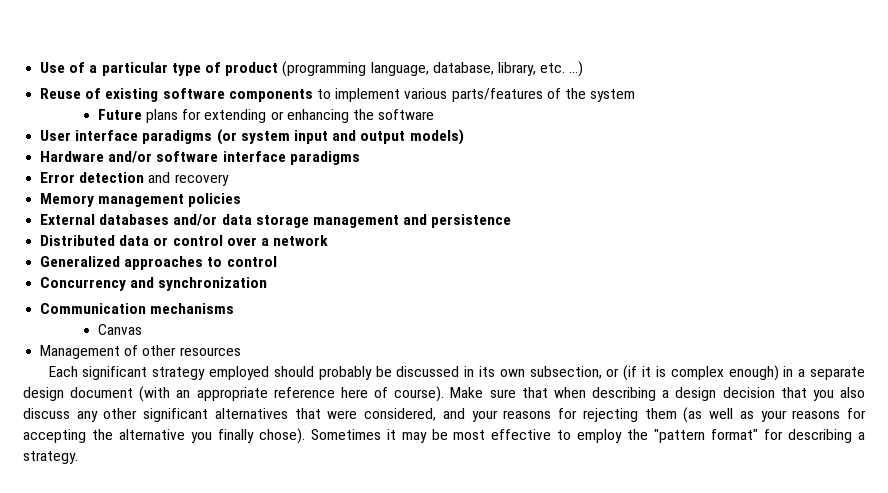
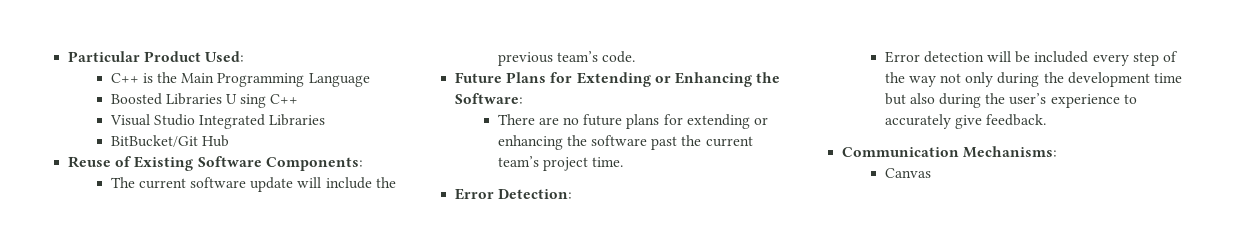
[40,61,584,77] [40,88,636,102] [97,109,142,120] Use of a particular type of product (programming language, database, library, etc. ...) // Reuse of existing software components to implement various parts/features of the system // Future -> [68,51,245,62] [110,72,370,87] [110,93,299,108] [109,114,326,129] [110,135,229,147] [68,156,363,171] [110,177,396,192] [497,51,635,66] [455,72,781,87] [455,93,524,104] [497,114,623,126] Particular Product Used: // C++ is the Main Programming Language // Boosted Libraries U sing C++ // Visual Studio Integrated Libraries // BitBucket/Git Hub // Reuse of Existing Software Components: // The current software update will include the previous team’s code. // Future Plans for Extending or Enhancing the Software: // There are no future
[40,129,464,145] [40,151,360,165] [40,172,229,186] [40,193,242,207] [40,214,512,228] [40,235,329,246] [40,256,277,270] [40,277,268,291] // User interface paradigms (or system input and output models) // Hardware and/or software interface paradigms // Error detection and recovery // Memory management policies // External databases and/or data storage management and persistence // Distributed data or control over a network // Generalized approaches to control // Concurrency and synchronization -> [651,135,753,150] [497,156,623,171] [455,188,573,200] [884,51,1178,66] [884,72,1182,87] [884,93,1137,108] [884,114,1046,129] past the current team’s project time. // Error Detection: // Error detection will be included every step of the way not only during the development time but also during the user’s experience to accurately give feedback.
[150,303,235,314] mechanisms -> [963,146,1058,158] Mechanisms:
[40,345,241,359] [48,365,865,381] [23,386,865,402] [23,407,866,423] [23,428,865,444] [23,451,78,464] // Management of other resources // Each significant strategy employed should probably be discussed in its own subsection, or (if it is complex enough) in a separate design document (with an appropriate reference here of course). Make sure that when describing a design decision that you also discuss any other significant alternatives that were considered, and your reasons for rejecting them (as well as your reasons for accepting the alternative you finally chose). Sometimes it may be most effective to employ the "pattern format" for describing a strategy. -> (931, 173) none

